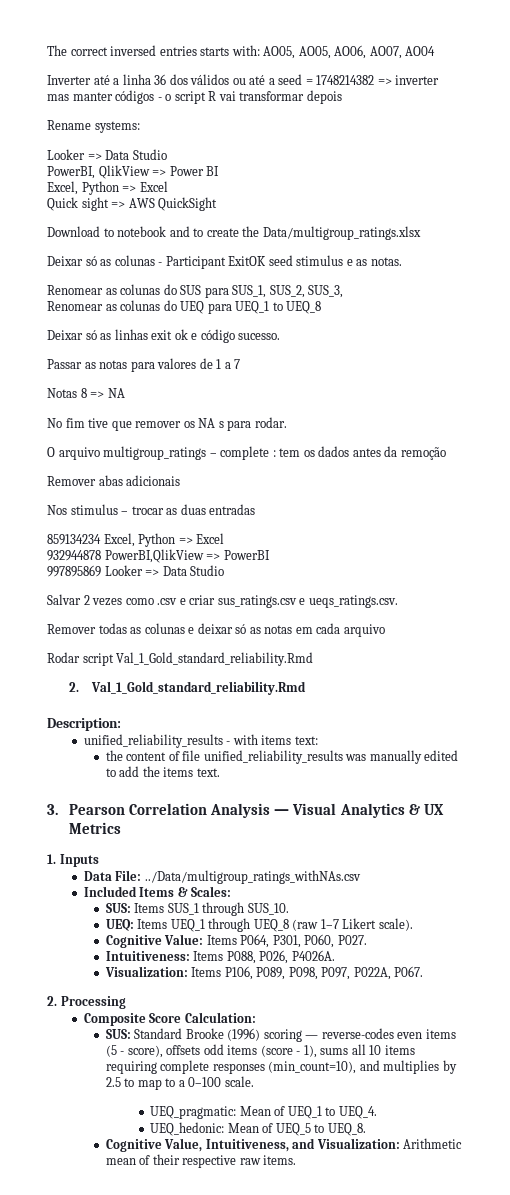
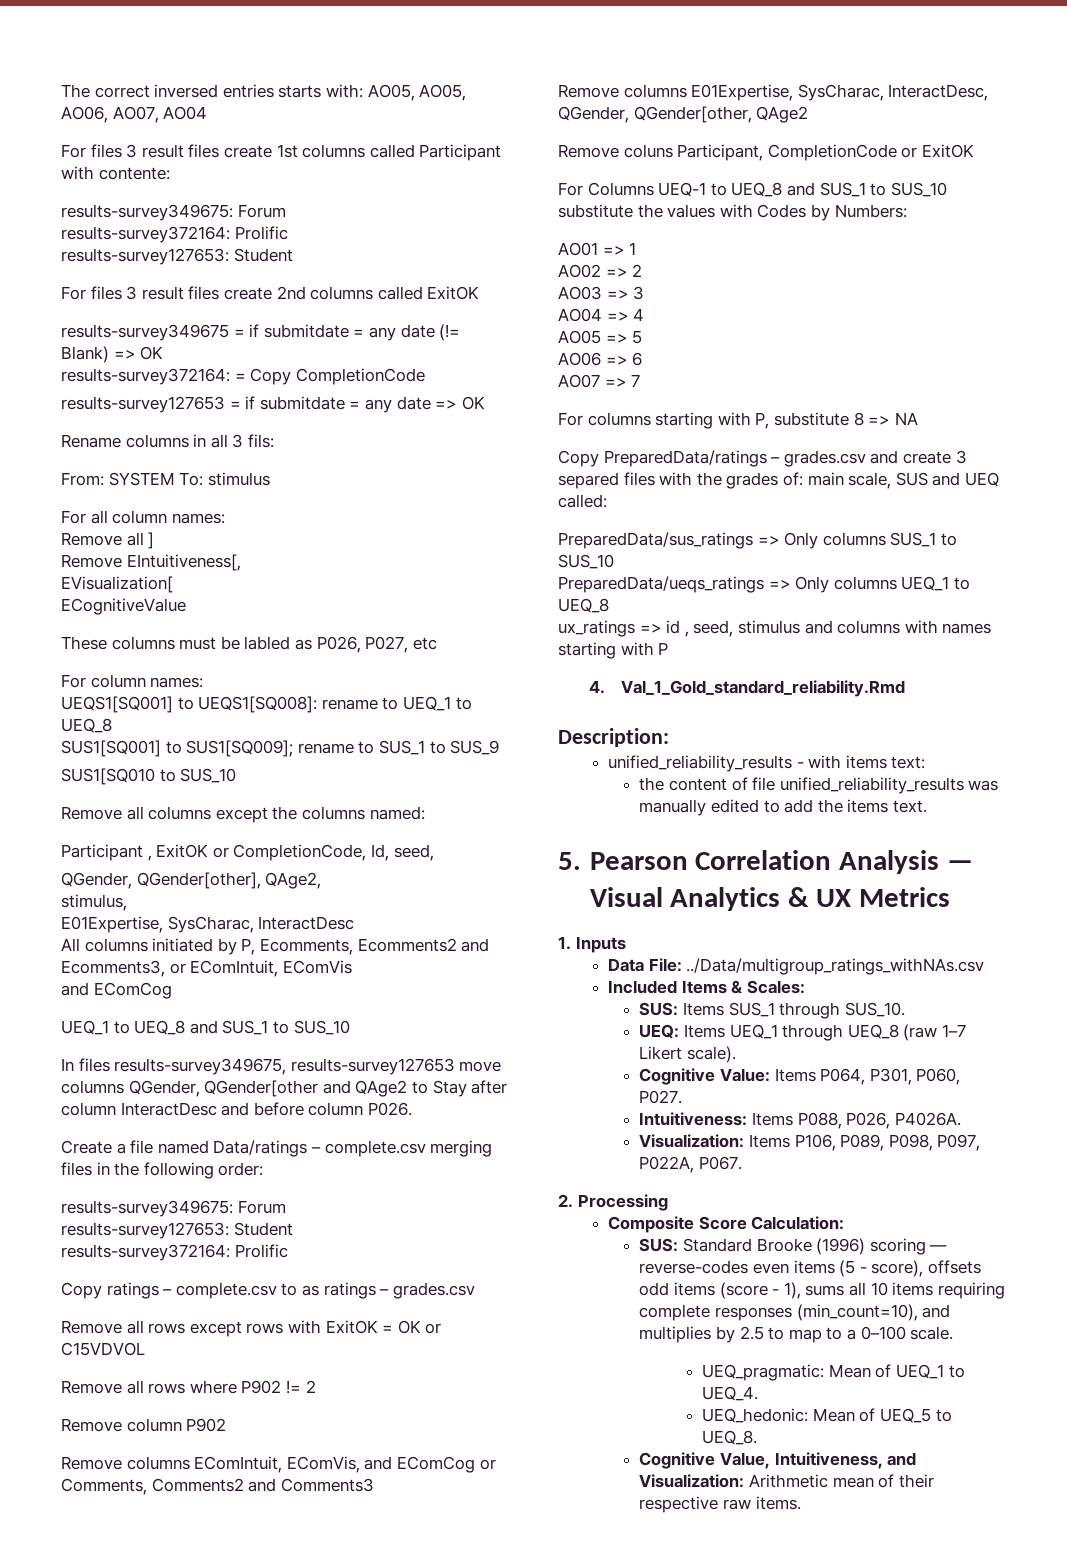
[47,74,440,85] [47,90,342,104] [47,120,140,133] [47,149,167,160] [47,165,220,179] [47,181,168,195] [47,197,218,211] [47,226,421,240] [47,255,402,269] [47,284,344,298] [47,300,322,314] [47,329,281,343] [47,358,241,372] [47,388,125,398] [47,417,287,431] [47,446,446,460] [47,475,181,486] [47,504,256,515] [47,533,225,547] [47,549,270,563] [47,565,225,577] [47,594,398,608] [47,623,385,637] [47,652,314,666] [69,682,80,692] Inverter até a linha 36 dos válidos ou até a seed = 1748214382 => inverter mas manter códigos - o script R vai transformar depois // Rename systems: // Looker => Data Studio // PowerBI, QlikView => Power BI // Excel, Python => Excel // Quick sight => AWS QuickSight // Download to notebook and to create the Data/multigroup_ratings.xlsx // Deixar só as colunas - Participant ExitOK seed stimulus e as notas. // Renomear as colunas do SUS para SUS_1, SUS_2, SUS_3, // Renomear as colunas do UEQ para UEQ_1 to UEQ_8 // Deixar só as linhas exit ok e código sucesso. // Passar as notas para valores de 1 a 7 // Notas 8 => NA // No fim tive que remover os NA s para rodar. // O arquivo multigroup_ratings – complete : tem os dados antes da remoção // Remover abas adicionais // Nos stimulus – trocar as duas entradas // 859134234 Excel, Python => Excel // 932944878 PowerBI,QlikView => PowerBI // 997895869 Looker => Data Studio // Salvar 2 vezes como .csv e criar sus_ratings.csv e ueqs_ratings.csv. // Remover todas as colunas e deixar só as notas em cada arquivo // Rodar script Val_1_Gold_standard_reliability.Rmd // 2. -> [61,144,502,161] [61,166,170,180] [61,204,286,221] [61,226,288,243] [61,248,293,265] [61,286,480,300] [61,324,461,341] [61,346,164,363] [61,368,425,385] [61,396,485,413] [61,434,274,448] [61,472,270,486] [61,510,225,524] [61,532,155,549] [61,554,241,571] [61,576,173,593] [61,598,186,615] [61,636,437,653] [61,674,204,688] [61,696,472,713] [61,718,112,733] [61,740,500,757] [61,768,237,785] [61,806,425,823] [61,844,434,861] [61,872,322,889] [61,894,127,911] [61,916,355,933] [61,938,490,955] [61,960,352,977] [61,982,172,999] [61,1020,350,1035] [61,1058,502,1075] [61,1080,508,1097] [61,1102,412,1116] [61,1140,493,1157] [61,1162,264,1179] [61,1200,286,1217] [61,1222,293,1239] [61,1244,288,1261] [61,1282,475,1299] [61,1320,442,1337] [61,1342,145,1356] [61,1380,316,1394] [61,1418,227,1432] [61,1456,496,1473] [61,1478,374,1495] [558,84,989,101] [558,106,809,123] [558,144,974,161] [558,182,947,197] [558,204,907,221] [558,242,637,256] [558,264,643,278] [558,286,645,300] [558,308,645,322] [558,330,643,344] [558,352,643,366] [558,374,641,388] [558,412,918,429] [558,450,967,467] [558,472,999,489] [558,494,607,508] [558,532,957,549] [558,554,614,569] [558,576,970,593] [558,598,609,613] [558,620,992,637] [558,642,669,659] [589,680,606,694] For files 3 result files create 1st columns called Participant with contente: // results-survey349675: Forum // results-survey372164: Prolific // results-survey127653: Student // For files 3 result files create 2nd columns called ExitOK // results-survey349675 = if submitdate = any date (!= Blank) => OK // results-survey372164: = Copy CompletionCode // results-survey127653 = if submitdate = any date => OK // Rename columns in all 3 fils: // From: SYSTEM To: stimulus // For all column names: // Remove all ] // Remove EIntuitiveness[, // EVisualization[ // ECognitiveValue // These columns must be labled as P026, P027, etc // For column names: // UEQS1[SQ001] to UEQS1[SQ008]: rename to UEQ_1 to UEQ_8 // SUS1[SQ001] to SUS1[SQ009]; rename to SUS_1 to SUS_9 // SUS1[SQ010 to SUS_10 // Remove all columns except the columns named: // Participant , ExitOK or CompletionCode, Id, seed, // QGender, QGender[other], QAge2, // stimulus, // E01Expertise, SysCharac, InteractDesc // All columns initiated by P, Ecomments, Ecomments2 and Ecomments3, or EComIntuit, EComVis // and EComCog // UEQ_1 to UEQ_8 and SUS_1 to SUS_10 // In files results-survey349675, results-survey127653 move columns QGender, QGender[other and QAge2 to Stay after column InteractDesc and before column P026. // Create a file named Data/ratings – complete.csv merging files in the following order: // results-survey349675: Forum // results-survey127653: Student // results-survey372164: Prolific // Copy ratings – complete.csv to as ratings – grades.csv // Remove all rows except rows with ExitOK = OK or C15VDVOL // Remove all rows where P902 != 2 // Remove column P902 // Remove columns EComIntuit, EComVis, and EComCog or Comments, Comments2 and Comments3 // Remove columns E01Expertise, SysCharac, InteractDesc, QGender, QGender[other, QAge2 // Remove coluns Participant, CompletionCode or ExitOK // For Columns UEQ-1 to UEQ_8 and SUS_1 to SUS_10 substitute the values with Codes by Numbers: // AO01 => 1 // AO02 => 2 // AO03 => 3 // AO04 => 4 // AO05 => 5 // AO06 => 6 // AO07 => 7 // For columns starting with P, substitute 8 => NA // Copy PreparedData/ratings – grades.csv and create 3 separed files with the grades of: main scale, SUS and UEQ called: // PreparedData/sus_ratings => Only columns SUS_1 to SUS_10 // PreparedData/ueqs_ratings => Only columns UEQ_1 to UEQ_8 // ux_ratings => id , seed, stimulus and columns with names starting with P // 4.
[47,804,58,815] 3. -> [558,852,581,870] 5.

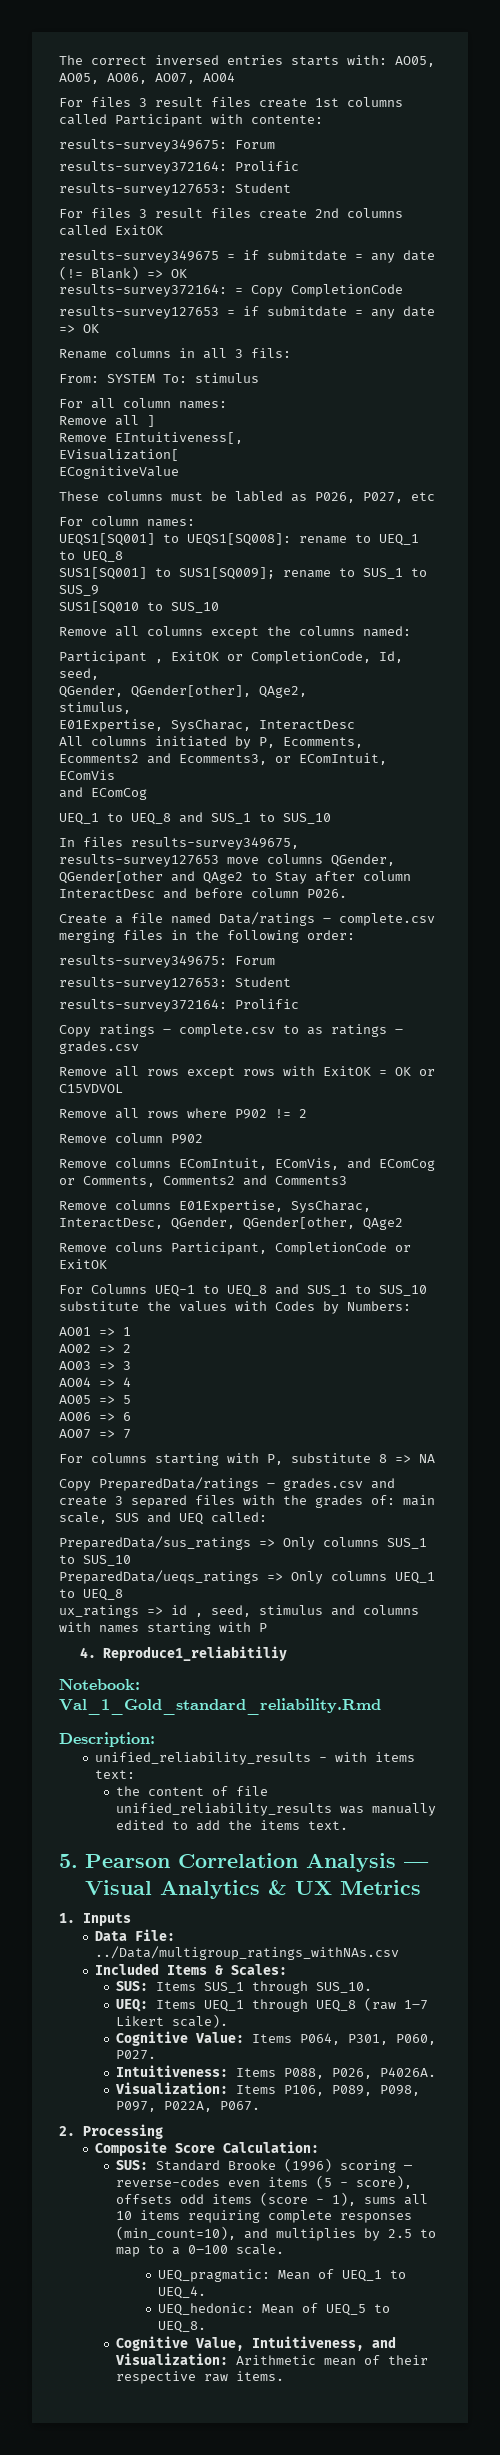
(606, 687) none -> [102,1646,287,1661] [59,1679,140,1690] Reproduce1_reliabitiliy // Notebook:

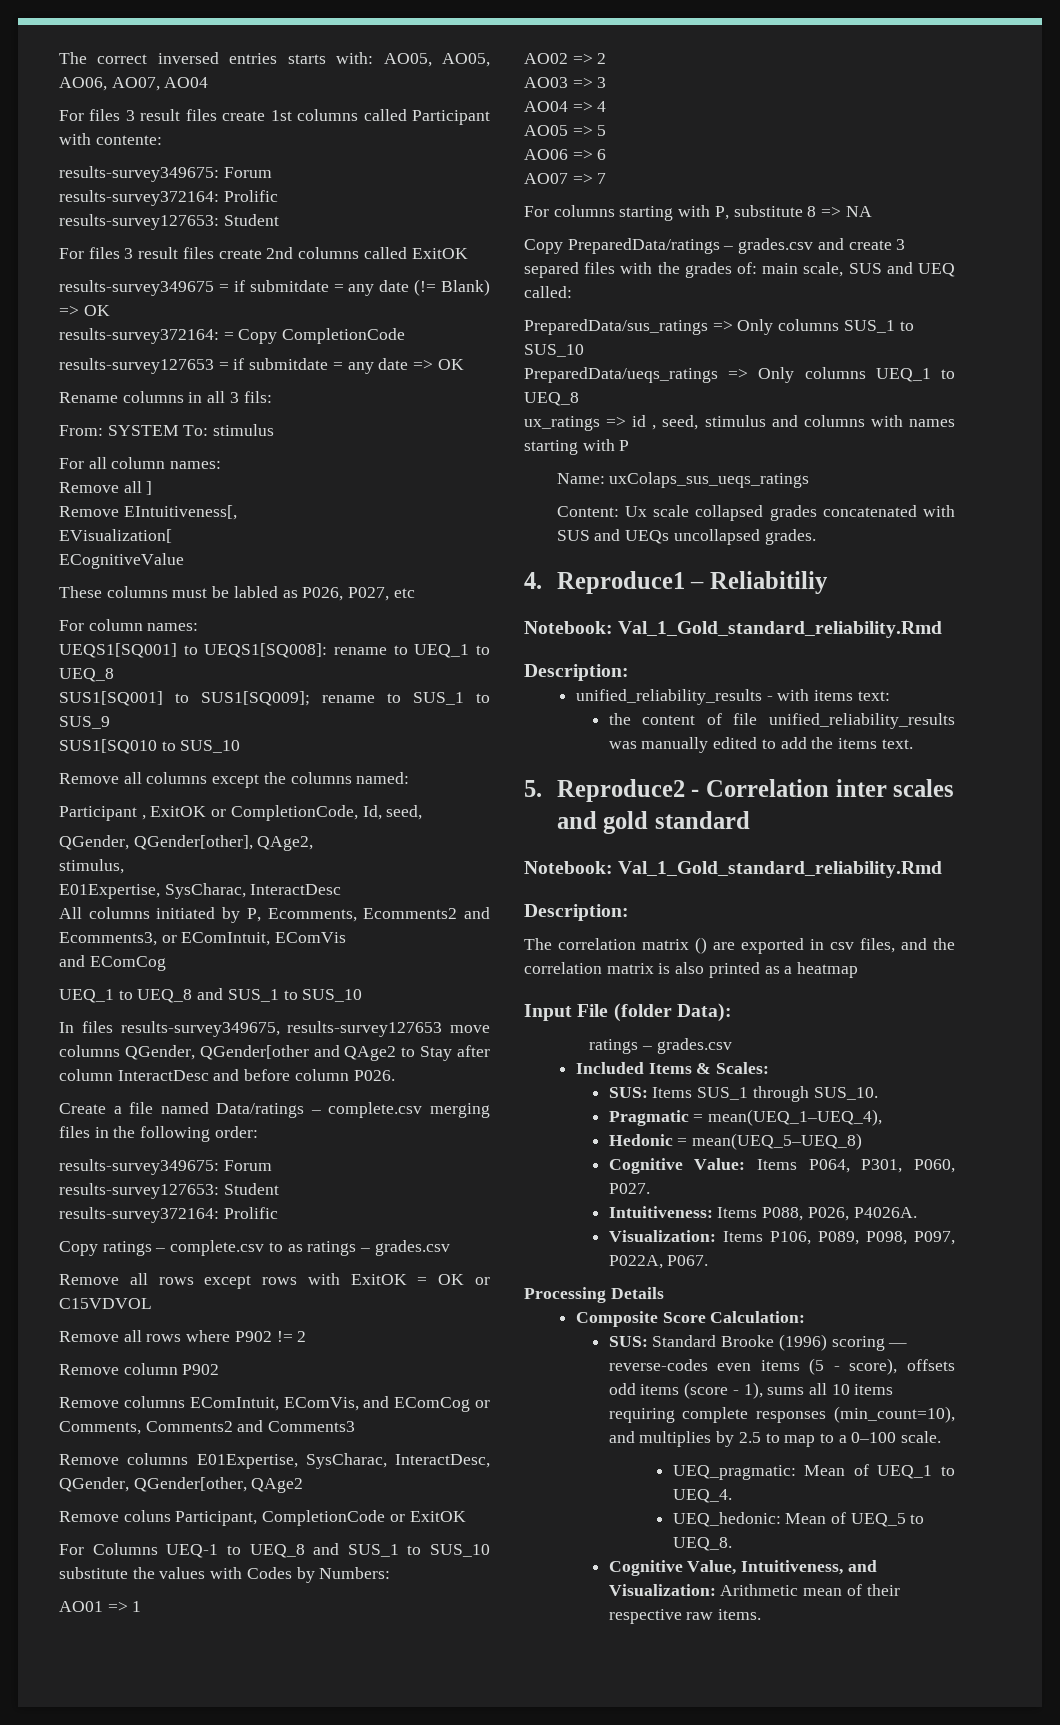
[80,1646,287,1661] 4. Reproduce1_reliabitiliy -> [556,472,810,488] [556,505,955,521] [556,529,816,545] [524,571,828,594] Name: uxColaps_sus_ueqs_ratings // Content: Ux scale collapsed grades concatenated with SUS and UEQs uncollapsed grades. // 4. Reproduce1 – Reliabitiliy
[84,1853,429,1872] [84,1880,421,1899] [59,1913,131,1926] [94,1929,175,1941] [94,1946,399,1960] Pearson Correlation Analysis — Visual Analytics & UX Metrics // 1. Inputs // Data File: ../Data/multigroup_ratings_withNAs.csv -> [556,779,955,802] [556,811,750,834] [524,861,943,878] [524,904,629,921] [524,937,955,954] [524,962,859,978] [524,1003,732,1022] [589,1038,732,1054] Reproduce2 - Correlation inter scales and gold standard // Notebook: Val_1_Gold_standard_reliability.Rmd // Description: // The correlation matrix () are exported in csv files, and the correlation matrix is also printed as a heatmap // Input File (folder Data): // ratings – grades.csv
[115,1997,428,2012] [115,2014,228,2028] UEQ: Items UEQ_1 through UEQ_8 (raw 1–7 Likert scale). -> [608,1109,883,1126] [608,1133,863,1150] Pragmatic = mean(UEQ_1–UEQ_4), // Hedonic = mean(UEQ_5–UEQ_8)
[59,2126,75,2136] 2. -> (709, 1260) none
(163, 2131) none -> [610,1287,664,1299] Details

